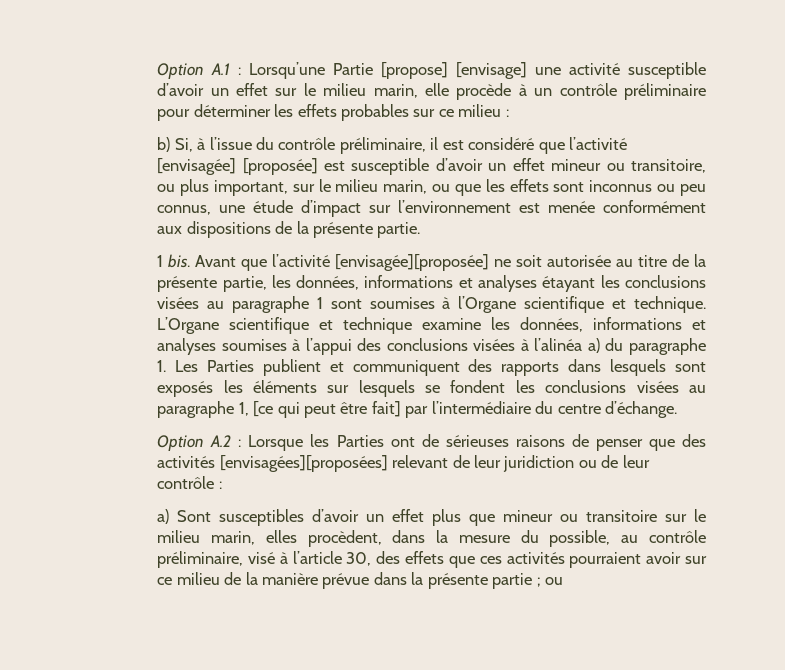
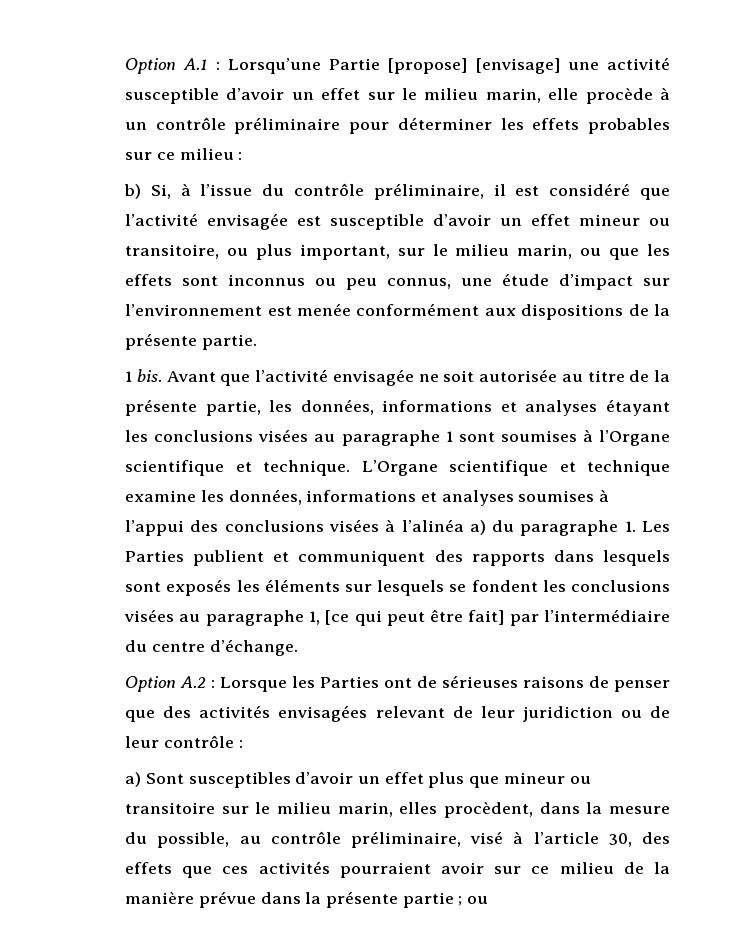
[157,158,318,175] [envisagée] [proposée] -> [207,213,289,230] envisagée
[335,254,490,271] [envisagée][proposée] -> [332,369,414,386] envisagée
[219,455,388,472] [envisagées][proposées] -> [278,705,368,722] envisagées

